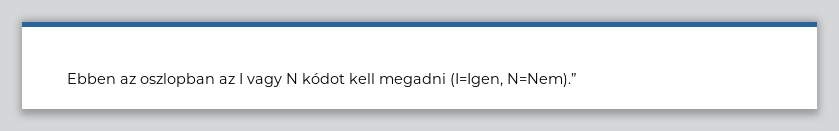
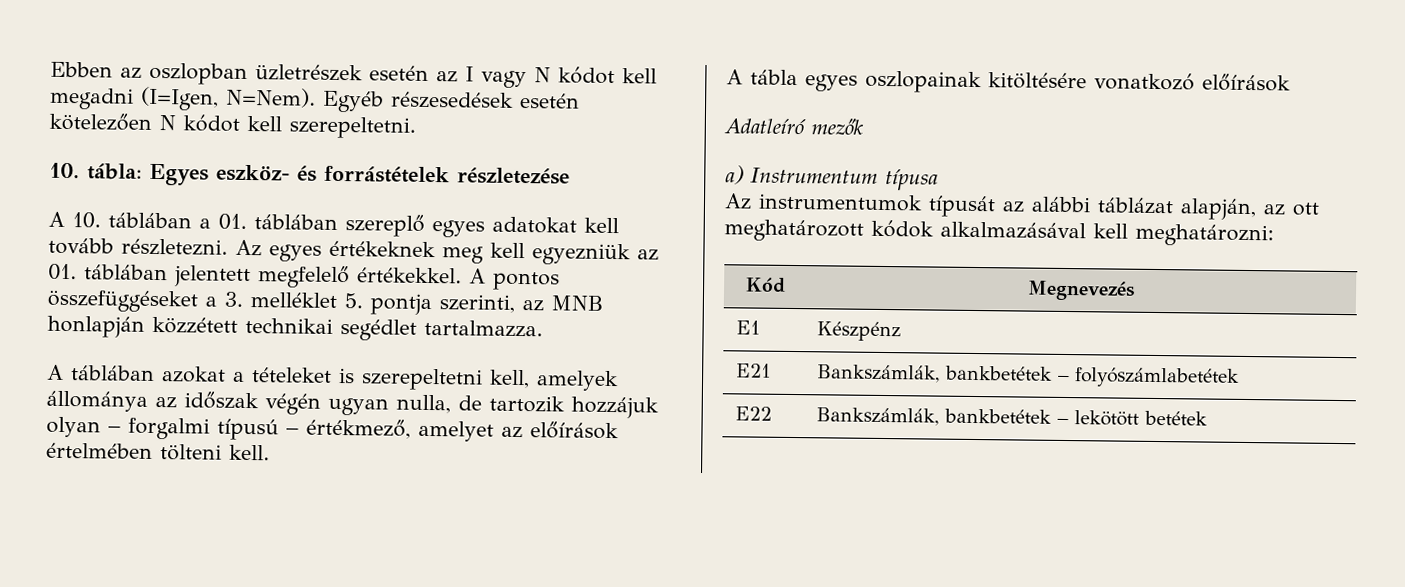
(215, 80) none -> [255,64,429,82] üzletrészek esetén
[507,73,577,87] N=Nem).” -> [226,87,580,113] [49,112,416,139] [49,162,570,186] [48,211,619,238] [48,237,659,266] [48,263,560,291] [47,289,603,316] [47,315,543,341] [47,364,619,392] [46,390,659,419] [46,416,619,442] [46,442,270,461] [726,69,1291,94] [724,118,864,135] [725,165,938,191] [724,193,1320,221] [724,219,1274,247] [745,277,786,293] [1027,280,1135,301] [736,320,761,335] [817,321,902,342] [736,363,772,378] [817,364,1241,388] [735,406,773,421] [816,407,1209,426] N=Nem). Egyéb részesedések esetén kötelezően N kódot kell szerepeltetni. // 10. tábla: Egyes eszköz- és forrástételek részletezése // A 10. táblában a 01. táblában szereplő egyes adatokat kell tovább részletezni. Az egyes értékeknek meg kell egyezniük az 01. táblában jelentett megfelelő értékekkel. A pontos összefüggéseket a 3. melléklet 5. pontja szerinti, az MNB honlapján közzétett technikai segédlet tartalmazza. // A táblában azokat a tételeket is szerepeltetni kell, amelyek állománya az időszak végén ugyan nulla, de tartozik hozzájuk olyan – forgalmi típusú – értékmező, amelyet az előírások értelmében tölteni kell. // A tábla egyes oszlopainak kitöltésére vonatkozó előírások // Adatleíró mezők // a) Instrumentum típusa // Az instrumentumok típusát az alábbi táblázat alapján, az ott meghatározott kódok alkalmazásával kell meghatározni: // Kód | Megnevezés // E1 | Készpénz // E21 | Bankszámlák, bankbetétek – folyószámlabetétek // E22 | Bankszámlák, bankbetétek – lekötött betétek

